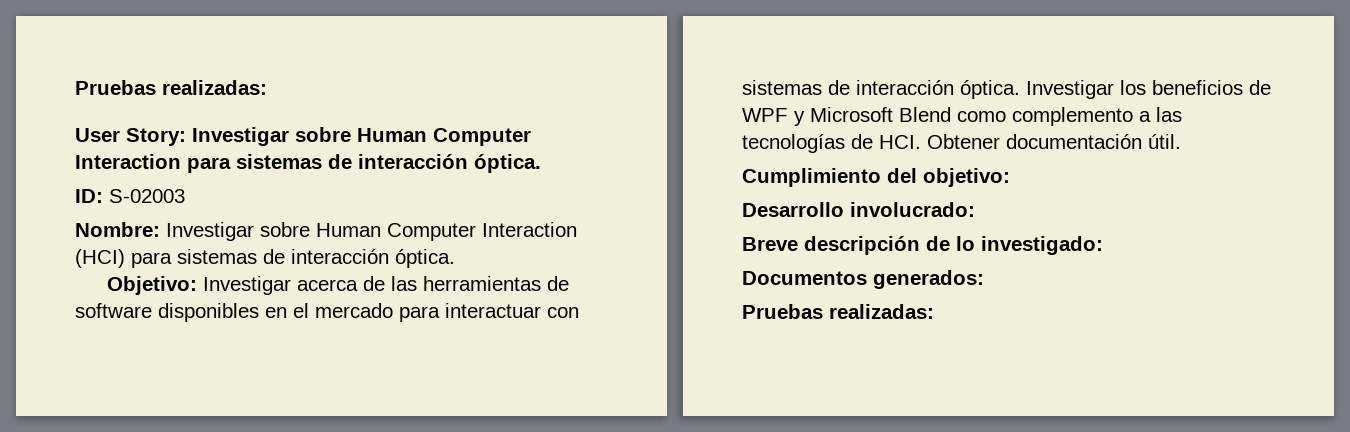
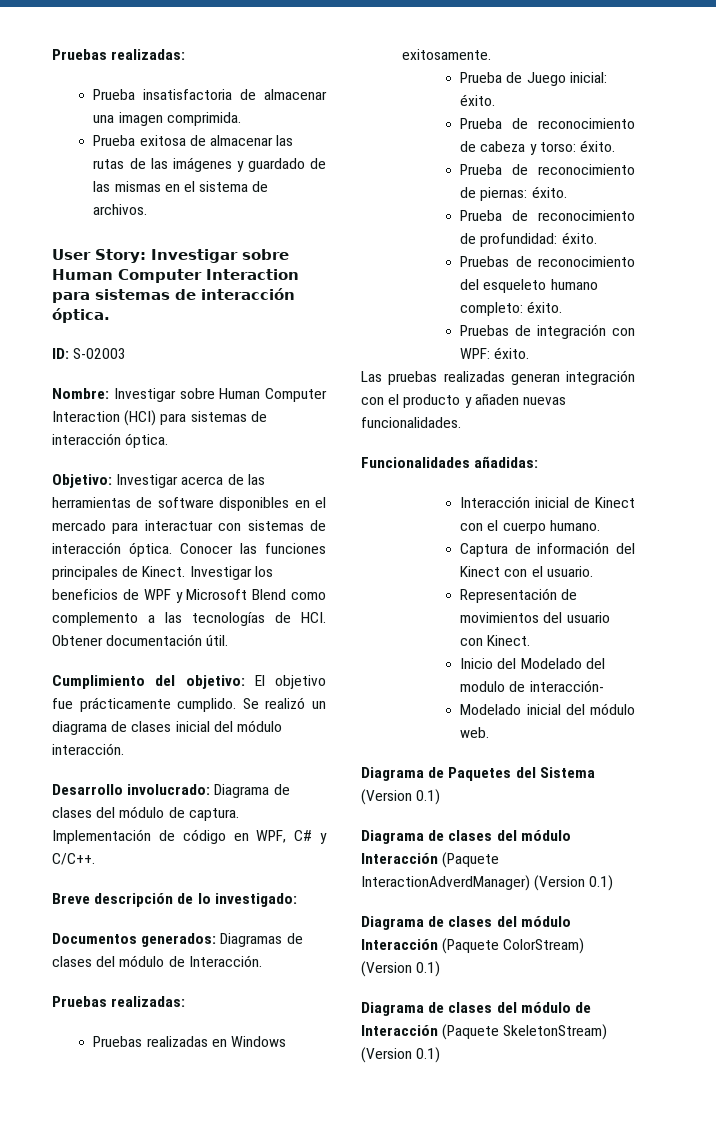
[75,80,267,95] Pruebas realizadas: -> [52,49,186,60] [93,89,327,100] [93,112,241,126] [93,135,294,146] [93,157,326,172] [93,181,269,192] [93,204,148,215] Pruebas realizadas: // Prueba insatisfactoria de almacenar una imagen comprimida. // Prueba exitosa de almacenar las rutas de las imágenes y guardado de las mismas en el sistema de archivos.
(1020, 89) none -> [180,543,326,554] [52,566,186,580] Conocer las funciones principales de Kinect.
[742,202,975,217] // Desarrollo involucrado: -> [254,675,326,689] [52,697,326,712] [52,720,282,735] [52,743,124,755] [52,784,290,798] [52,806,239,821] [52,829,327,844] [52,853,95,865] El objetivo fue prácticamente cumplido. Se realizó un diagrama de clases inicial del módulo interacción. // Desarrollo involucrado: Diagrama de clases del módulo de captura. Implementación de código en WPF, C# y C/C++.
[742,304,934,319] // Pruebas realizadas: -> [220,933,303,947] [52,955,262,967] [52,996,186,1007] [93,1036,286,1047] [402,49,492,60] [460,72,607,86] [460,94,496,106] [460,118,635,129] [460,140,615,155] [460,164,635,175] [460,186,567,201] [460,210,635,221] [460,232,597,247] [460,256,635,267] [460,279,598,293] [460,301,563,316] [460,324,635,339] [460,347,530,359] [361,370,635,385] [361,393,566,408] [361,417,461,428] [361,456,539,468] [460,496,635,508] [460,520,600,534] [460,542,635,557] [460,566,593,577] [460,588,578,603] [460,612,610,623] [460,635,531,646] [460,658,605,669] [460,680,604,692] [460,703,635,715] [460,727,490,738] [361,767,595,781] [361,789,441,805] [361,830,571,844] [361,852,500,868] [361,875,614,891] [361,916,571,930] [361,938,585,954] [361,961,441,977] [361,1002,591,1016] [361,1024,608,1040] [361,1047,441,1063] Diagramas de clases del módulo de Interacción. // Pruebas realizadas: // Pruebas realizadas en Windows exitosamente. // Prueba de Juego inicial: éxito. // Prueba de reconocimiento de cabeza y torso: éxito. // Prueba de reconocimiento de piernas: éxito. // Prueba de reconocimiento de profundidad: éxito. // Pruebas de reconocimiento del esqueleto humano completo: éxito. // Pruebas de integración con WPF: éxito. // Las pruebas realizadas generan integración con el producto y añaden nuevas funcionalidades. // Funcionalidades añadidas: // Interacción inicial de Kinect con el cuerpo humano. // Captura de información del Kinect con el usuario. // Representación de movimientos del usuario con Kinect. // Inicio del Modelado del modulo de interacción- // Modelado inicial del módulo web. // Diagrama de Paquetes del Sistema (Version 0.1) // Diagrama de clases del módulo Interacción (Paquete InteractionAdverdManager) (Version 0.1) // Diagrama de clases del módulo Interacción (Paquete ColorStream) (Version 0.1) // Diagrama de clases del módulo de Interacción (Paquete SkeletonStream) (Version 0.1)

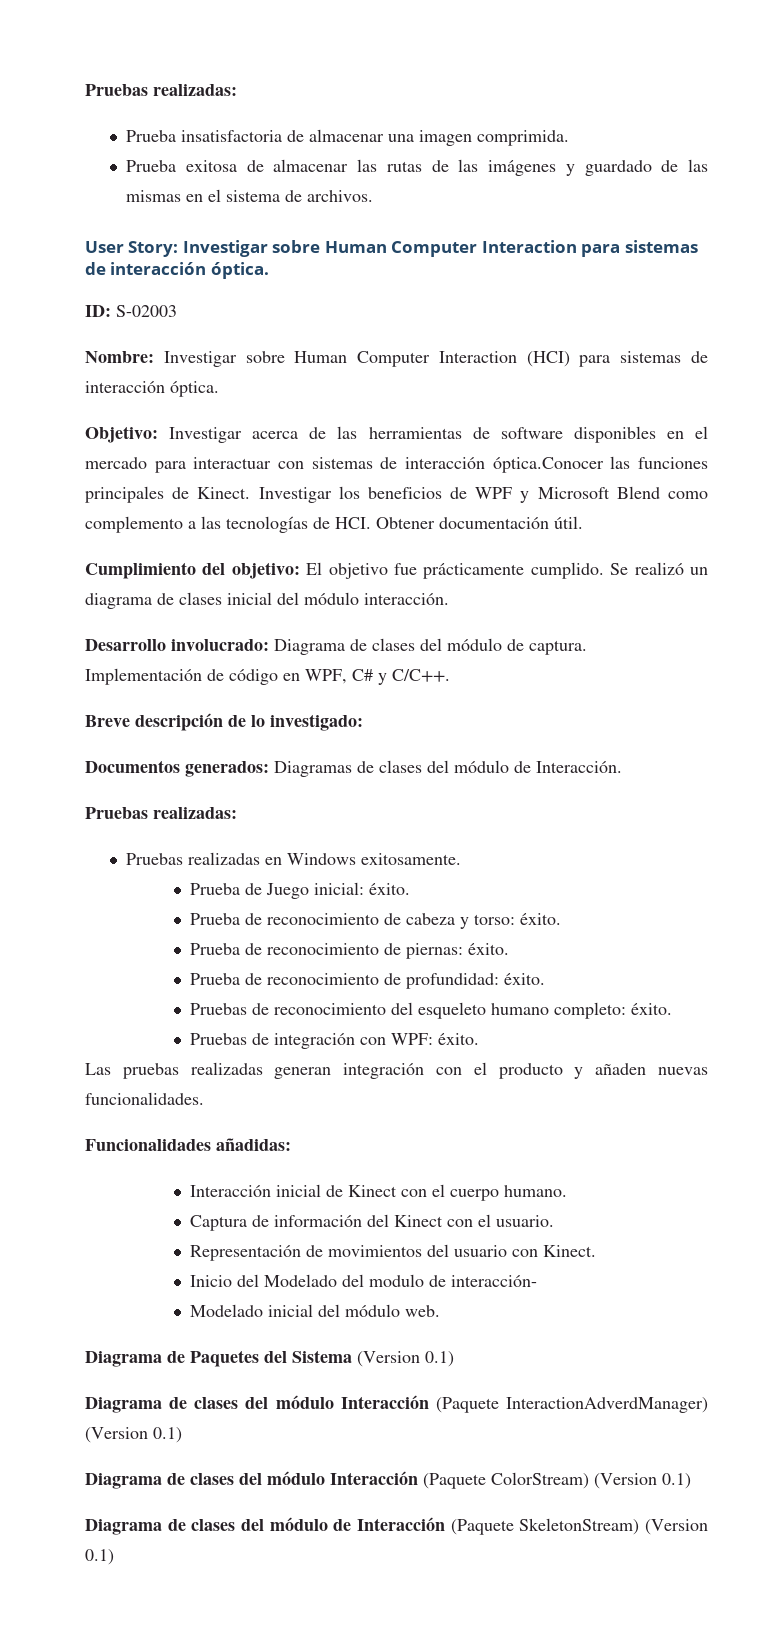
[129,542,233,557] óptica. Conocer -> [492,457,604,473] óptica.Conocer

